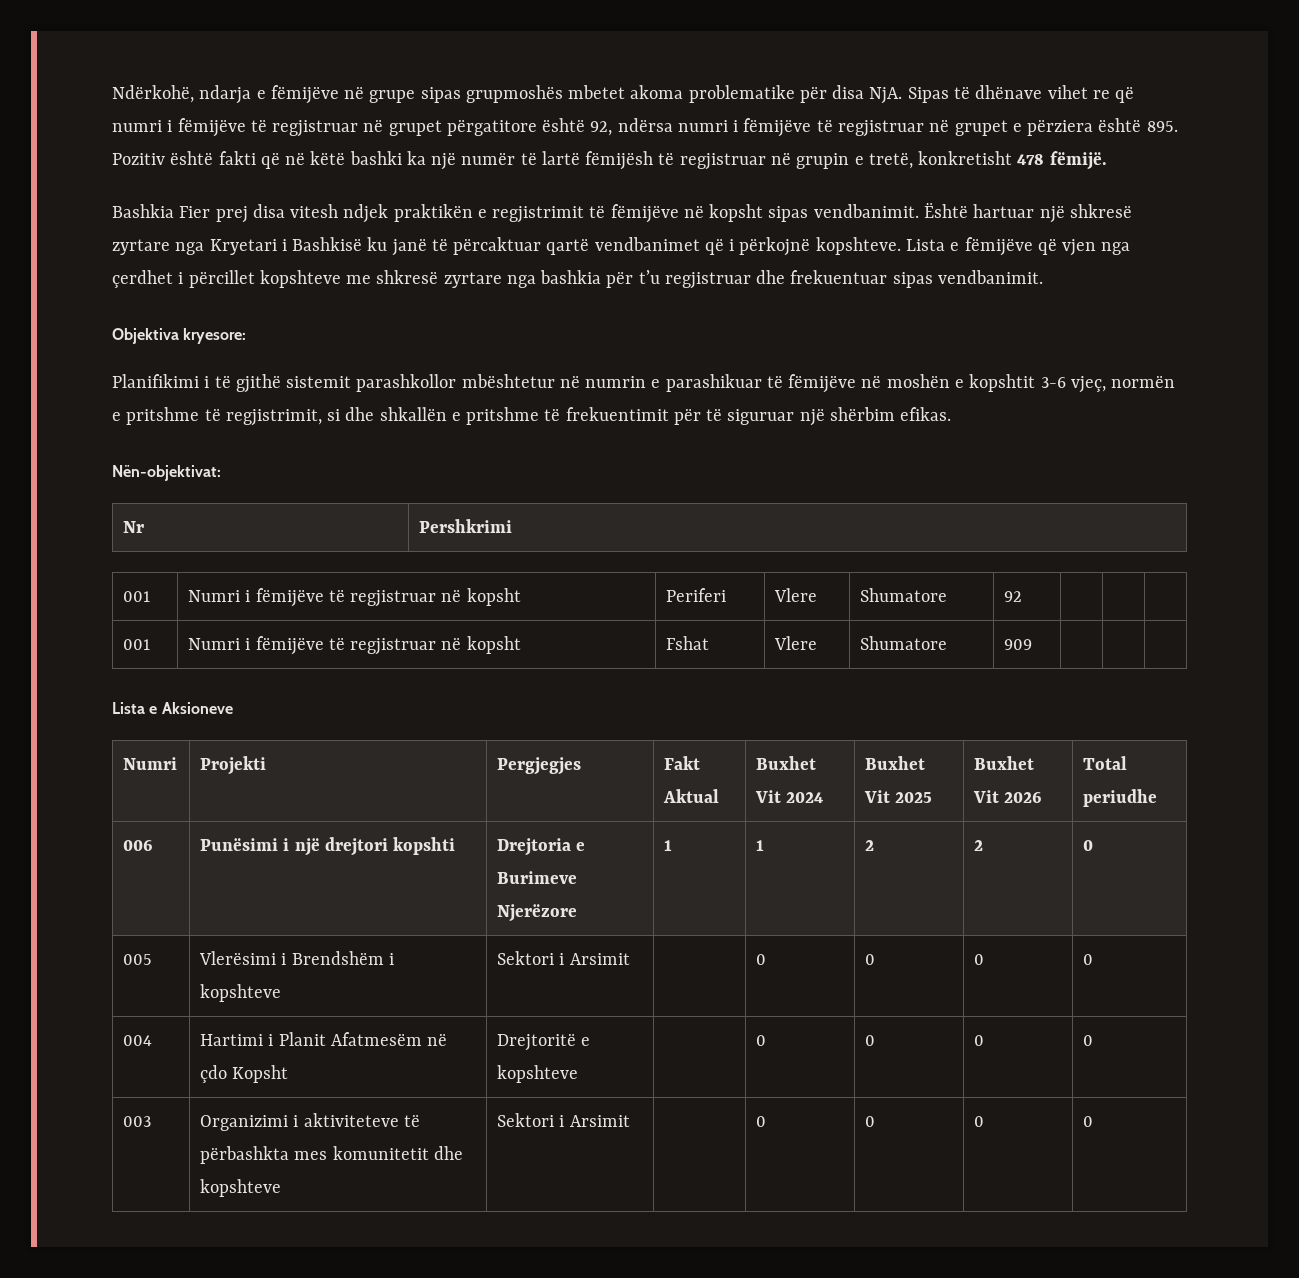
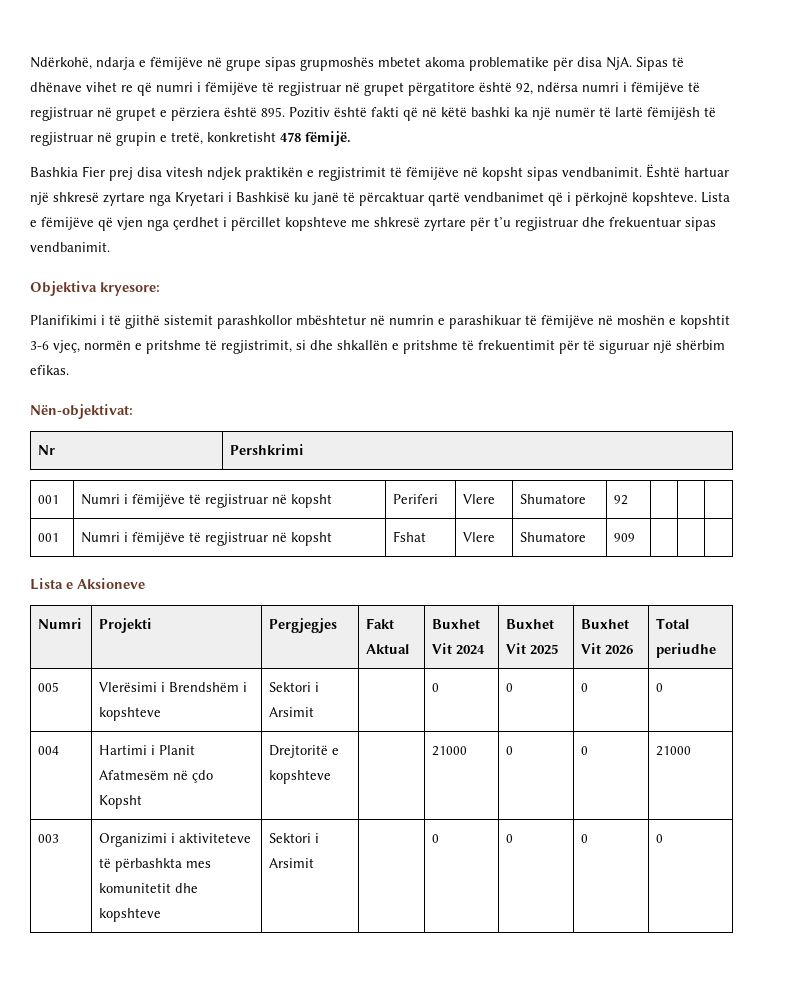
[506,270,602,288] nga bashkia -> (466, 224) none
[123,840,154,851] [200,837,456,856] [497,838,586,856] [497,871,578,884] [497,904,578,922] [664,840,673,851] [756,840,765,851] [865,840,875,851] [974,840,984,851] [1083,840,1094,851] // 006 | Punësimi i një drejtori kopshti | Drejtoria e Burimeve Njerëzore | 1 | 1 | 2 | 2 | 0 -> (717, 650) none
[756,1035,767,1046] [865,1035,876,1046] [974,1035,985,1046] [1083,1035,1094,1046] 0 | 0 | 0 | 0 -> [432,746,468,756] [506,746,514,755] [581,746,589,755] [656,746,692,756] 21000 | 0 | 0 | 21000

